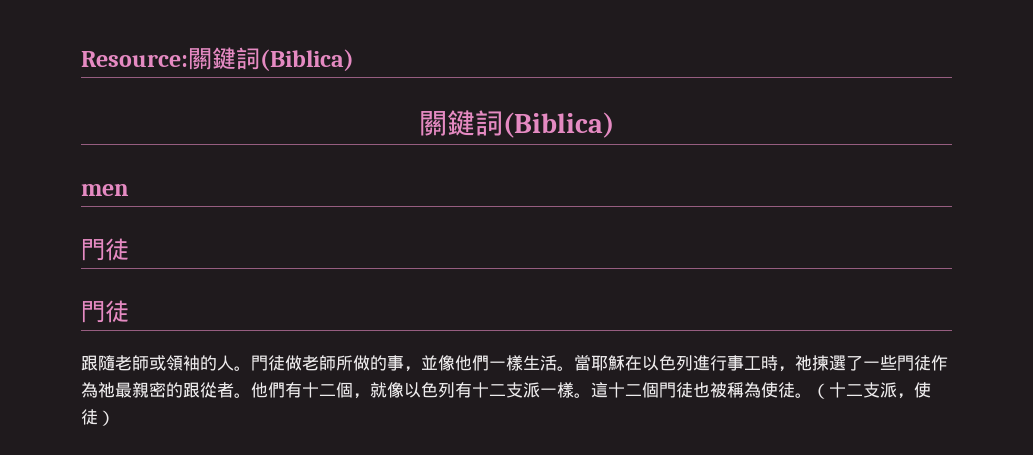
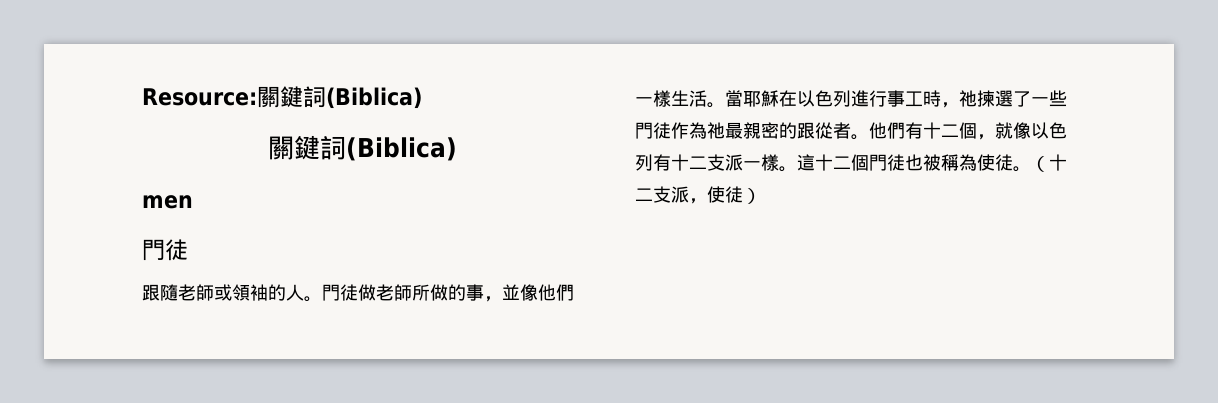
[81,300,129,323] // 門徒 -> (188, 250) none

